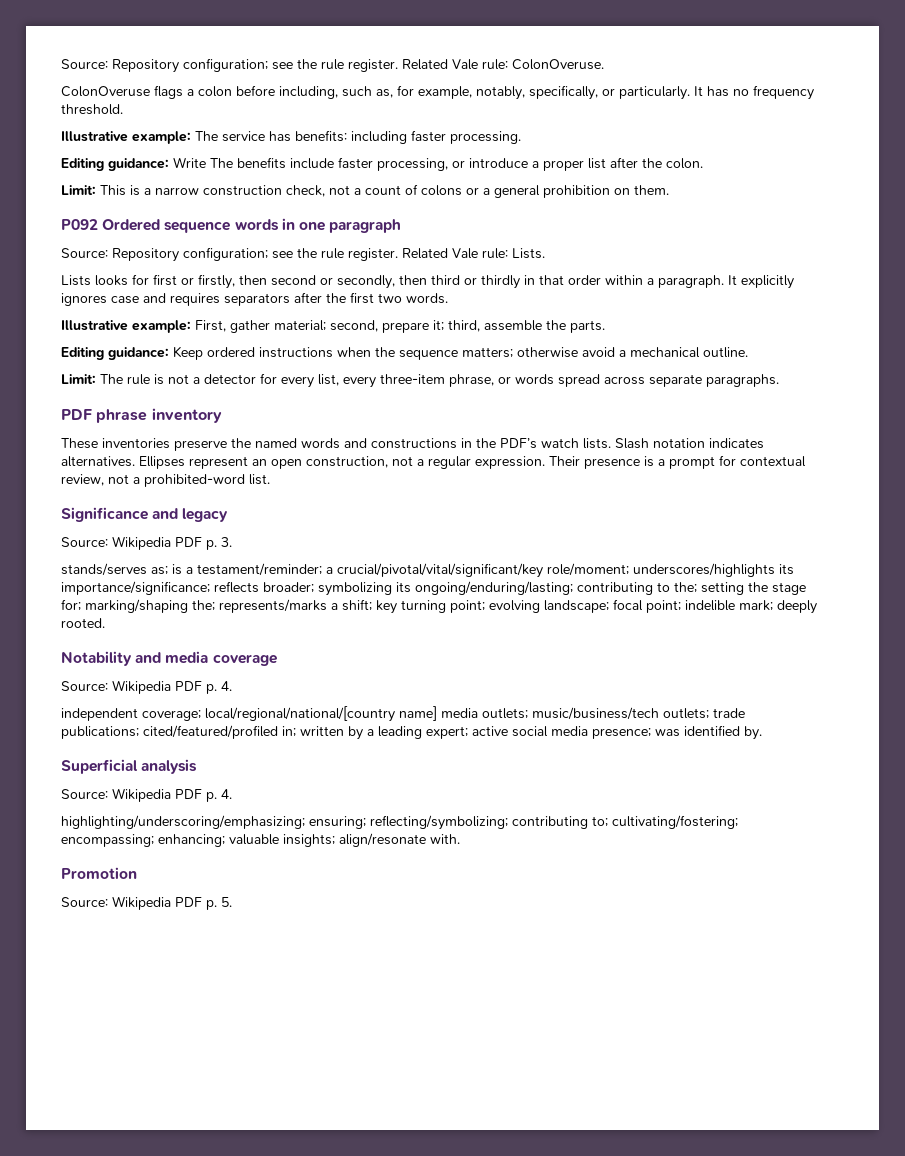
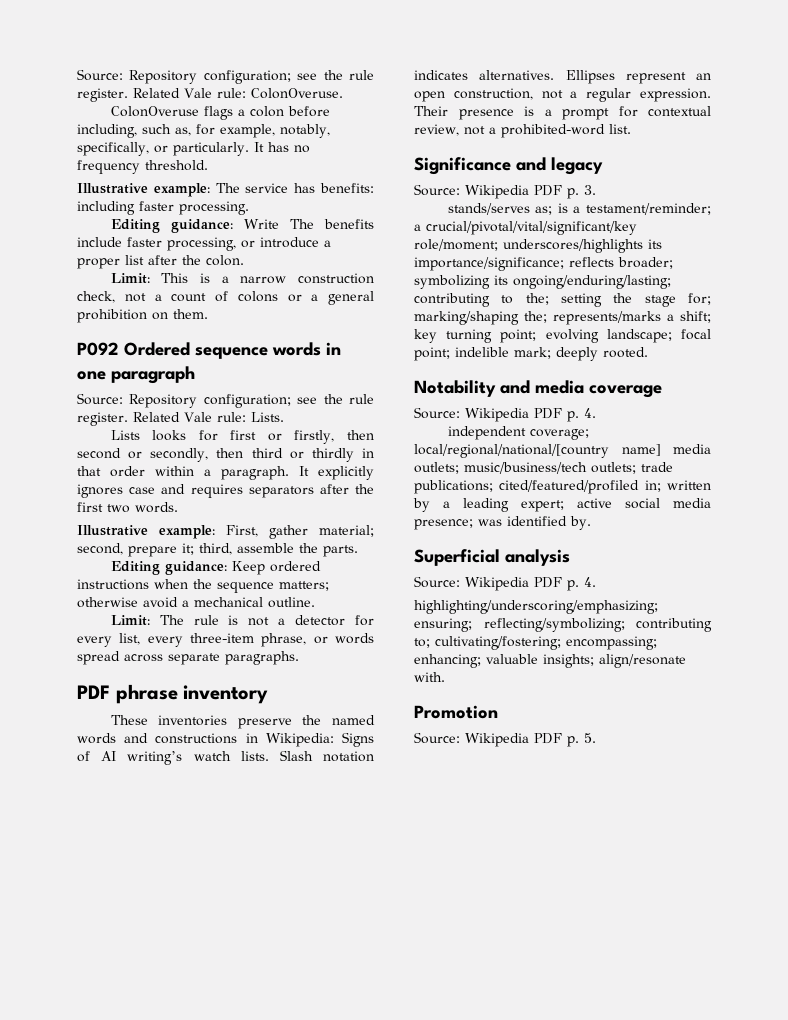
[476,438,537,449] the PDF’s -> [265,732,374,747] [77,751,183,765] Wikipedia: Signs of AI writing’s

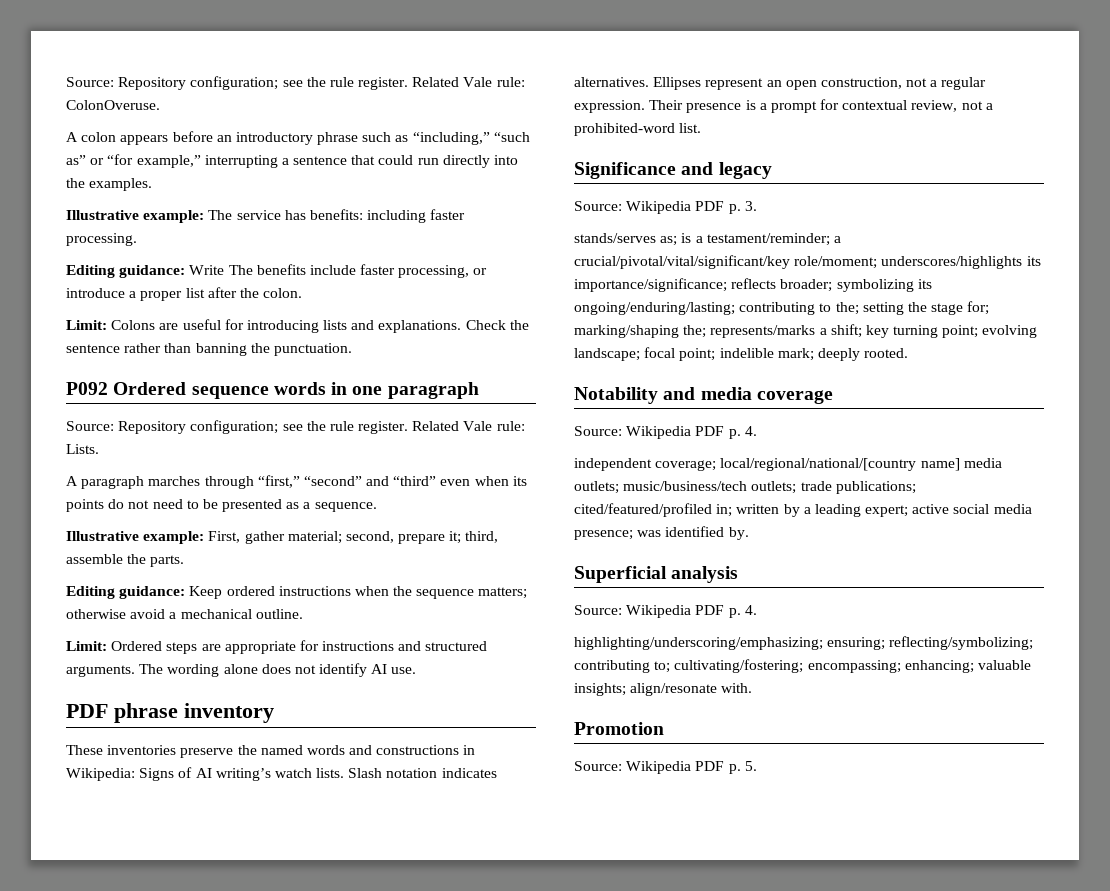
[110,106,330,120] [77,124,330,138] [77,142,310,156] [77,160,208,174] ColonOveruse flags a colon before including, such as, for example, notably, specifically, or particularly. It has no frequency threshold. -> [66,131,530,145] [66,154,519,168] [66,178,153,191] A colon appears before an introductory phrase such as “including,” “such as” or “for example,” interrupting a sentence that could run directly into the examples.
[161,273,374,284] [77,291,374,305] [77,309,208,323] This is a narrow construction check, not a count of colons or a general prohibition on them. -> [111,319,529,333] [66,343,352,356] Colons are useful for introducing lists and explanations. Check the sentence rather than banning the punctuation.
[110,430,374,444] [77,448,374,462] [77,466,374,480] [77,484,374,498] [77,502,178,513] Lists looks for first or firstly, then second or secondly, then third or thirdly in that order within a paragraph. It explicitly ignores case and requires separators after the first two words. -> [66,475,527,489] [66,499,377,512] A paragraph marches through “first,” “second” and “third” even when its points do not need to be presented as a sequence.
[159,615,374,626] [77,633,374,647] [77,651,299,665] The rule is not a detector for every list, every three-item phrase, or words spread across separate paragraphs. -> [111,640,488,654] [66,663,417,677] Ordered steps are appropriate for instructions and structured arguments. The wording alone does not identify AI use.

